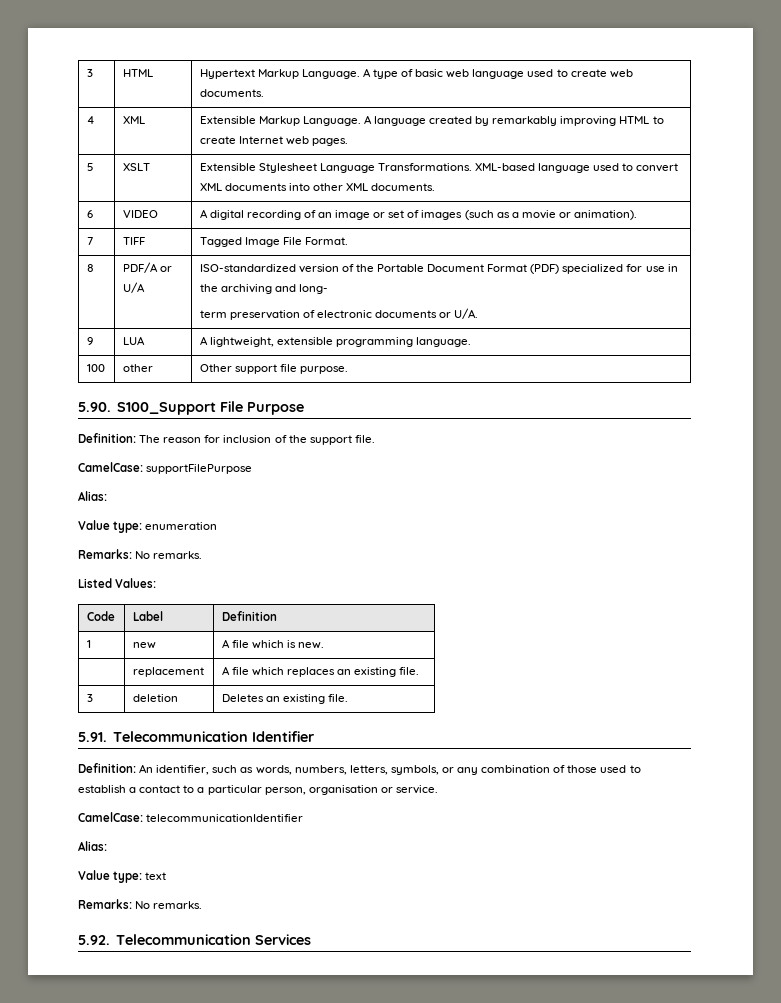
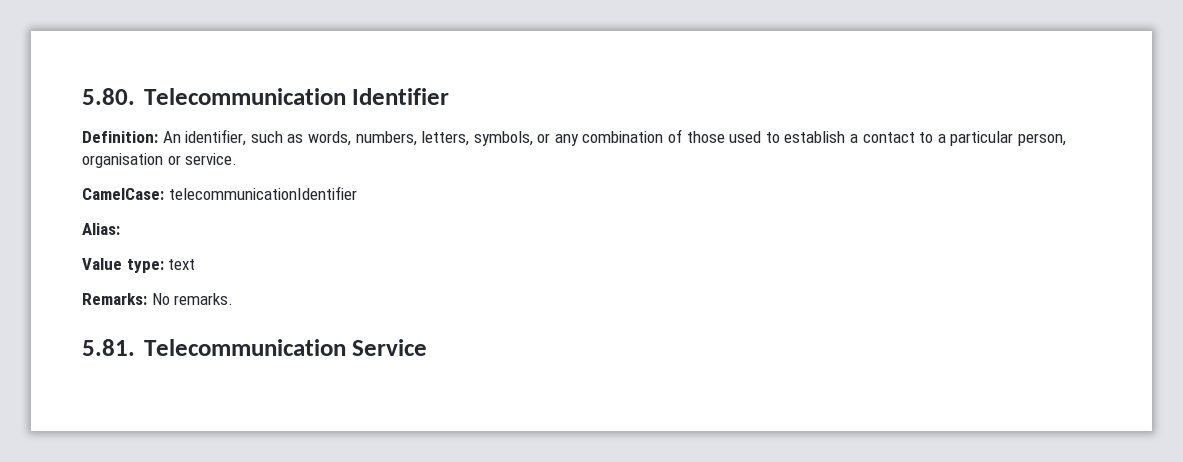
[86,69,93,77] [122,69,153,77] [199,68,633,79] [199,89,264,97] [86,116,94,124] [122,116,145,124] [199,115,664,126] [199,136,348,146] [86,163,94,171] [122,163,150,171] [199,163,679,173] [199,183,436,191] [86,210,93,218] [122,210,158,218] [199,209,638,220] [86,237,93,245] [122,237,145,245] [199,237,348,247] [86,264,94,272] [122,262,172,273] [122,282,145,293] [199,264,678,274] [199,284,328,294] [199,308,479,320] [86,337,93,345] [122,336,145,345] [199,336,471,347] [86,364,105,372] [122,364,153,372] [199,364,348,374] [78,401,304,415] [78,433,375,445] [78,462,253,474] [78,491,107,501] [78,520,218,533] [78,549,203,559] [78,578,157,588] [86,611,115,621] [132,611,163,621] [221,611,277,621] [86,640,91,648] [132,642,156,649] [221,639,324,649] [132,667,204,677] [221,666,420,677] [86,694,93,702] [132,694,178,702] [221,694,348,704] [78,732,107,742] 3 | HTML | Hypertext Markup Language. A type of basic web language used to create web documents. // 4 | XML | Extensible Markup Language. A language created by remarkably improving HTML to create Internet web pages. // 5 | XSLT | Extensible Stylesheet Language Transformations. XML-based language used to convert XML documents into other XML documents. // 6 | VIDEO | A digital recording of an image or set of images (such as a movie or animation). // 7 | TIFF | Tagged Image File Format. // 8 | PDF/A or U/A | ISO-standardized version of the Portable Document Format (PDF) specialized for use in the archiving and long- // term preservation of electronic documents or U/A. // 9 | LUA | A lightweight, extensible programming language. // 100 | other | Other support file purpose. // 5.90. S100_Support File Purpose // Definition: The reason for inclusion of the support file. // CamelCase: supportFilePurpose // Alias: // Value type: enumeration // Remarks: No remarks. // Listed Values: // Code | Label | Definition // 1 | new | A file which is new. // | replacement | A file which replaces an existing file. // 3 | deletion | Deletes an existing file. // 5.91. -> [82,88,135,105] 5.80.
[78,934,311,945] 5.92. Telecommunication Services -> [82,339,428,356] 5.81. Telecommunication Service

